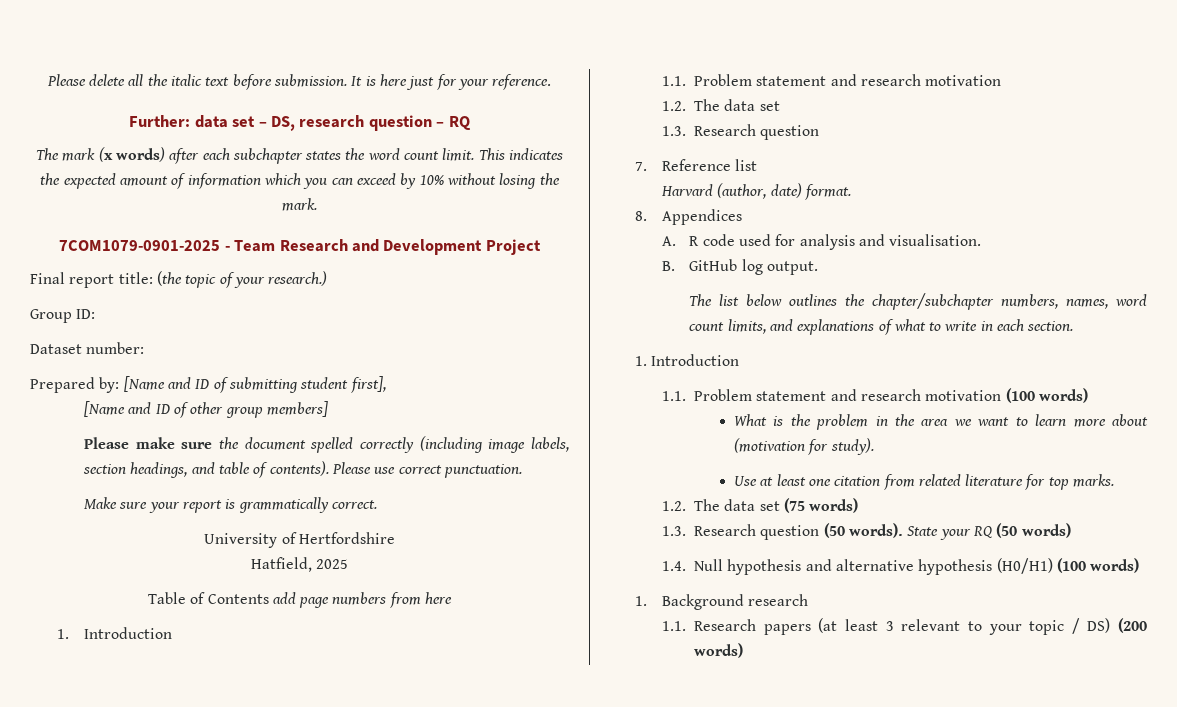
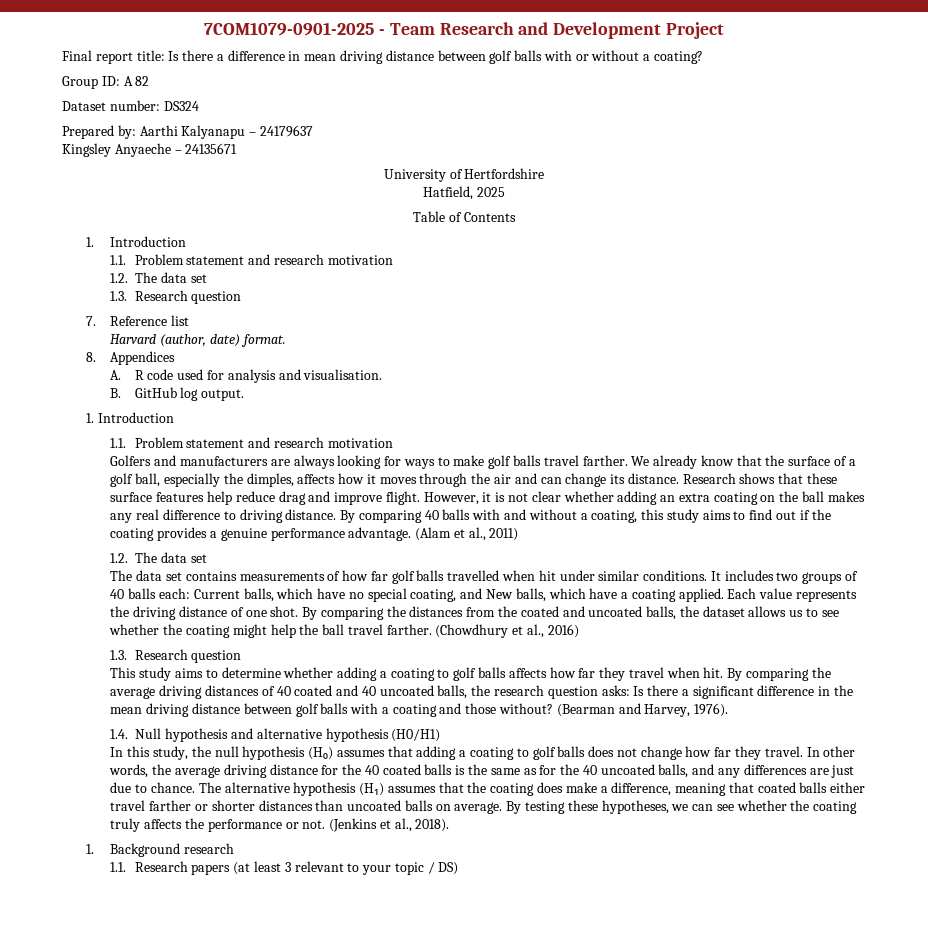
[46,74,552,90] [129,115,471,131] [35,147,564,164] [40,173,560,189] [282,198,317,211] Please delete all the italic text before submission. It is here just for your reference. // Further: data set – DS, research question – RQ // The mark (x words) after each subchapter states the word count limit. This indicates the expected amount of information which you can exceed by 10% without losing the mark. // -> (204, 29) none
[156,271,328,288] (the topic of your research.) -> [168,50,704,64] Is there a difference in mean driving distance between golf balls with or without a coating?
(96, 314) none -> [123,76,150,86] A 82
(145, 348) none -> [163,101,199,111] DS324
[123,376,386,393] [84,401,329,418] [84,436,569,453] [83,461,523,478] [84,497,378,513] [Name and ID of submitting student first], // [Name and ID of other group members] // Please make sure the document spelled correctly (including image labels, section headings, and table of contents). Please use correct punctuation. // Make sure your report is grammatically correct. -> [139,125,313,139] [62,143,238,157] Aarthi Kalyanapu – 24179637 // Kingsley Anyaeche – 24135671
[272,592,453,608] add page numbers from here -> (516, 217) none
[689,293,1147,310] [689,319,1074,335] [635,354,740,366] [662,388,1089,403] [733,414,1149,430] [733,438,874,455] [733,474,1115,490] [662,498,859,513] [662,523,1071,540] // The list below outlines the chapter/subchapter numbers, names, word count limits, and explanations of what to write in each section. // 1. Introduction // 1.1. Problem statement and research motivation (100 words) // What is the problem in the area we want to learn more about (motivation for study). // Use at least one citation from related literature for top marks. // 1.2. The data set (75 words) // 1.3. Research question (50 words). State your RQ (50 words) -> [86,412,174,423] [110,437,393,448] [110,455,856,469] [110,473,838,487] [110,491,865,505] [110,509,831,523] [110,527,519,541] [110,552,207,563] [110,570,859,584] [110,588,858,602] [110,606,839,620] [109,624,579,638] [110,649,242,663] [110,667,831,681] [110,685,854,699] [110,703,729,717] // 1. Introduction // 1.1. Problem statement and research motivation // Golfers and manufacturers are always looking for ways to make golf balls travel farther. We already know that the surface of a golf ball, especially the dimples, affects how it moves through the air and can change its distance. Research shows that these surface features help reduce drag and improve flight. However, it is not clear whether adding an extra coating on the ball makes any real difference to driving distance. By comparing 40 balls with and without a coating, this study aims to find out if the coating provides a genuine performance advantage. (Alam et al., 2011) // 1.2. The data set // The data set contains measurements of how far golf balls travelled when hit under similar conditions. It includes two groups of 40 balls each: Current balls, which have no special coating, and New balls, which have a coating applied. Each value represents the driving distance of one shot. By comparing the distances from the coated and uncoated balls, the dataset allows us to see whether the coating might help the ball travel farther. (Chowdhury et al., 2016) // 1.3. Research question // This study aims to determine whether adding a coating to golf balls affects how far they travel when hit. By comparing the average driving distances of 40 coated and 40 uncoated balls, the research question asks: Is there a significant difference in the mean driving distance between golf balls with a coating and those without? (Bearman and Harvey, 1976).
[1057,558,1140,573] (100 words) -> [110,746,856,760] [109,764,855,778] [110,782,866,796] [110,800,858,814] [110,818,450,832] // In this study, the null hypothesis (H₀) assumes that adding a coating to golf balls does not change how far they travel. In other words, the average driving distance for the 40 coated balls is the same as for the 40 uncoated balls, and any differences are just due to chance. The alternative hypothesis (H₁) assumes that the coating does make a difference, meaning that coated balls either travel farther or shorter distances than uncoated balls on average. By testing these hypotheses, we can see whether the coating truly affects the performance or not. (Jenkins et al., 2018).
[1118,618,1147,633] [694,643,744,658] (200 words) -> (459, 868) none

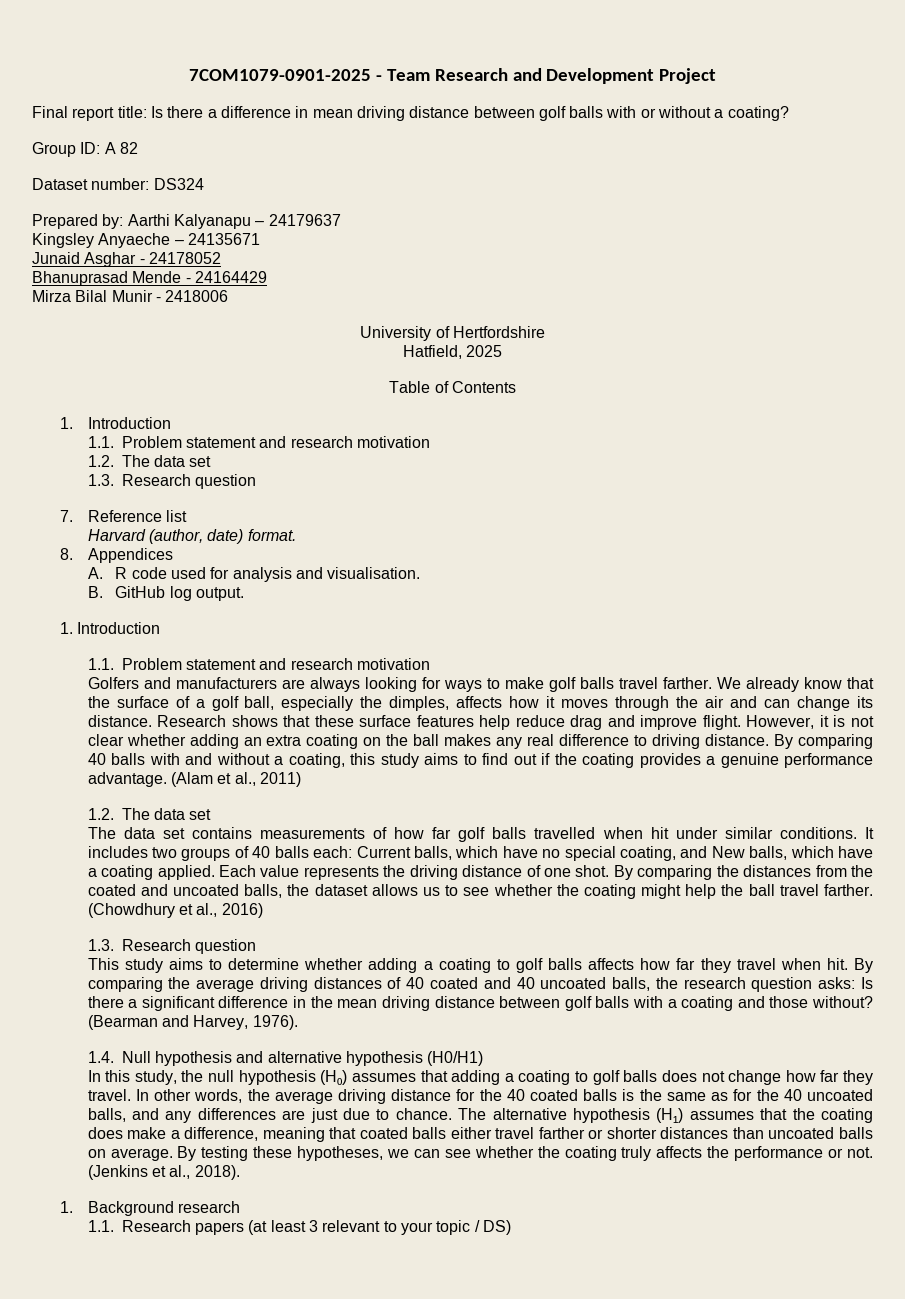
(238, 148) none -> [32,252,221,267] [32,271,267,286] [32,290,229,302] // Junaid Asghar - 24178052 // Bhanuprasad Mende - 24164429 // Mirza Bilal Munir - 2418006

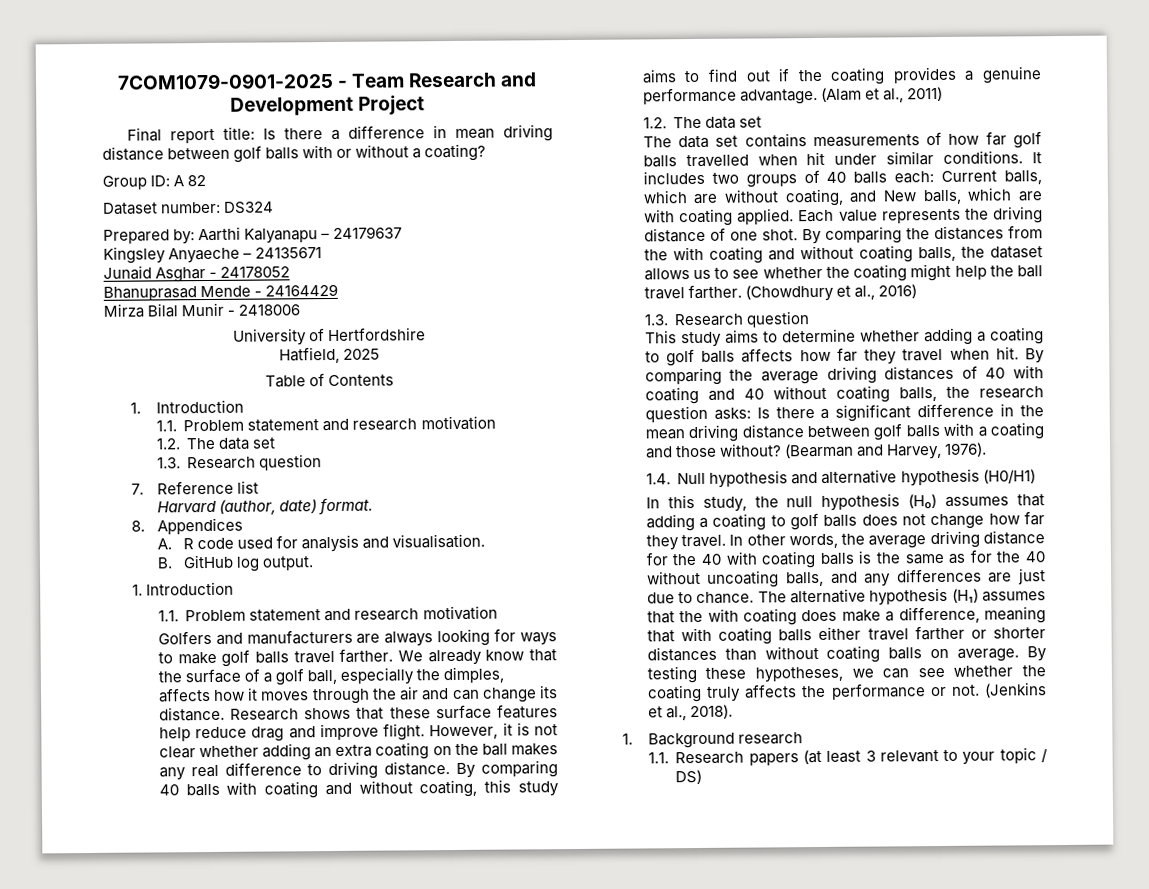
[185,753,284,765] and without a -> [264,780,413,799] coating and without
[502,846,616,861] have no special -> [693,189,780,205] are without
[838,846,873,858] [87,868,97,877] have a -> [1018,191,1043,202] [643,209,675,223] are with
[87,884,239,896] coated and uncoated -> [672,245,913,264] with coating and without coating
[430,977,607,989] coated and 40 uncoated -> [1013,365,1045,379] [644,385,890,405] with coating and 40 without coating
[530,1089,579,1101] coated -> [725,551,817,569] with coating
[806,1089,873,1101] uncoated -> [646,570,780,588] without uncoating
(815, 1114) none -> [707,608,739,622] with
[359,1127,408,1139] coated -> [680,627,773,645] with coating
[768,1127,835,1139] uncoated -> [764,645,881,663] without coating

